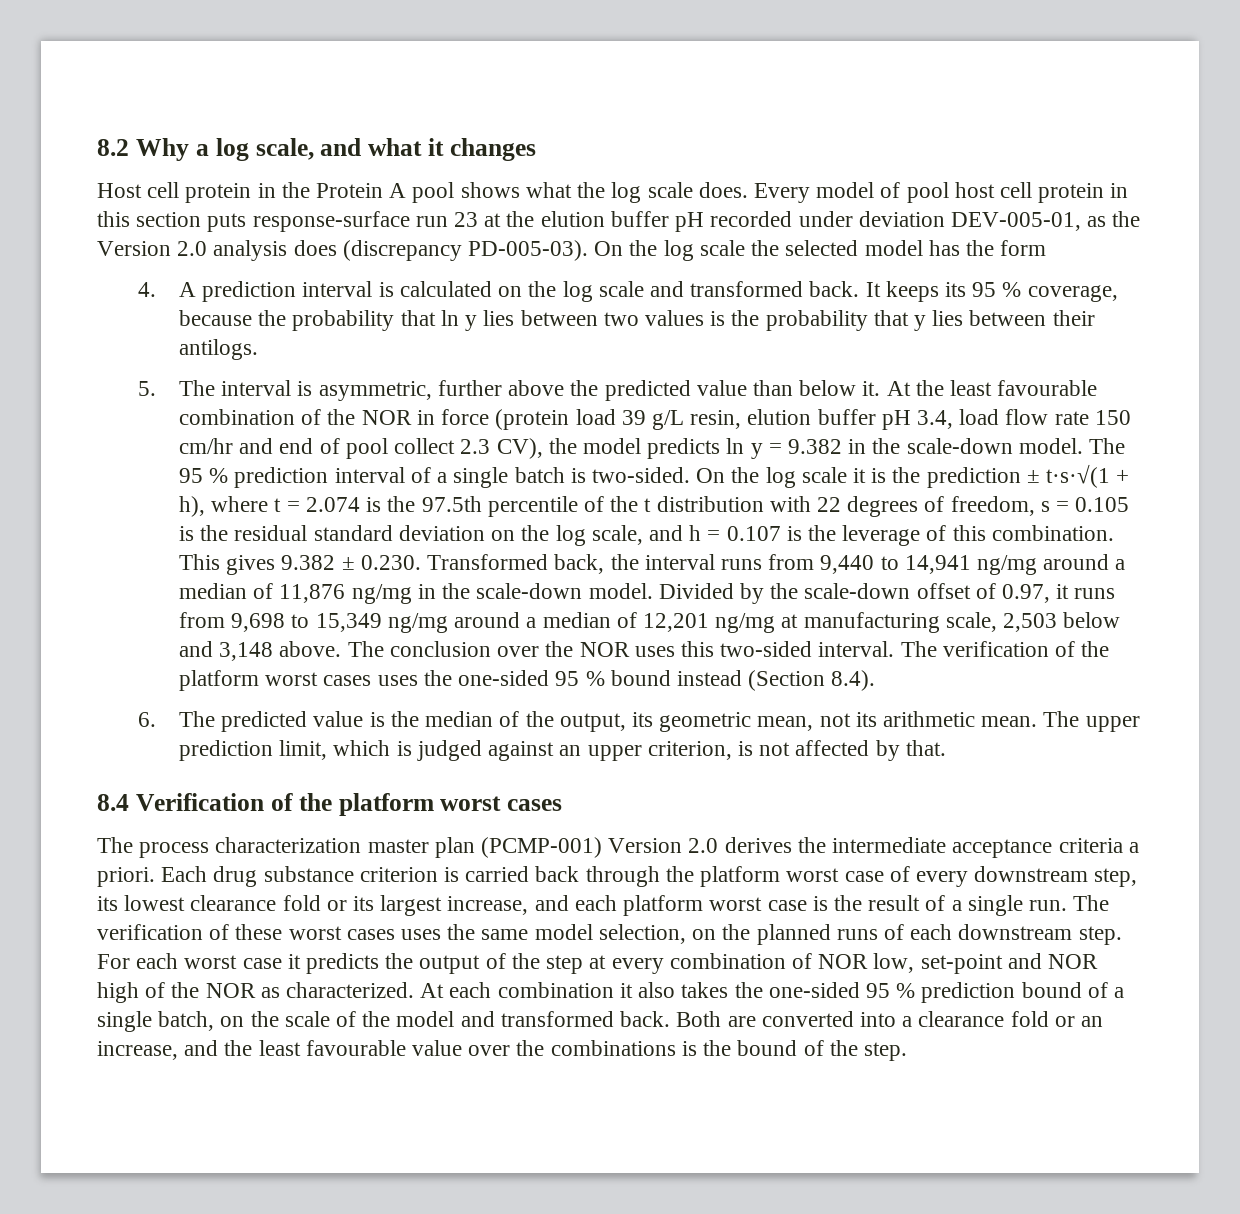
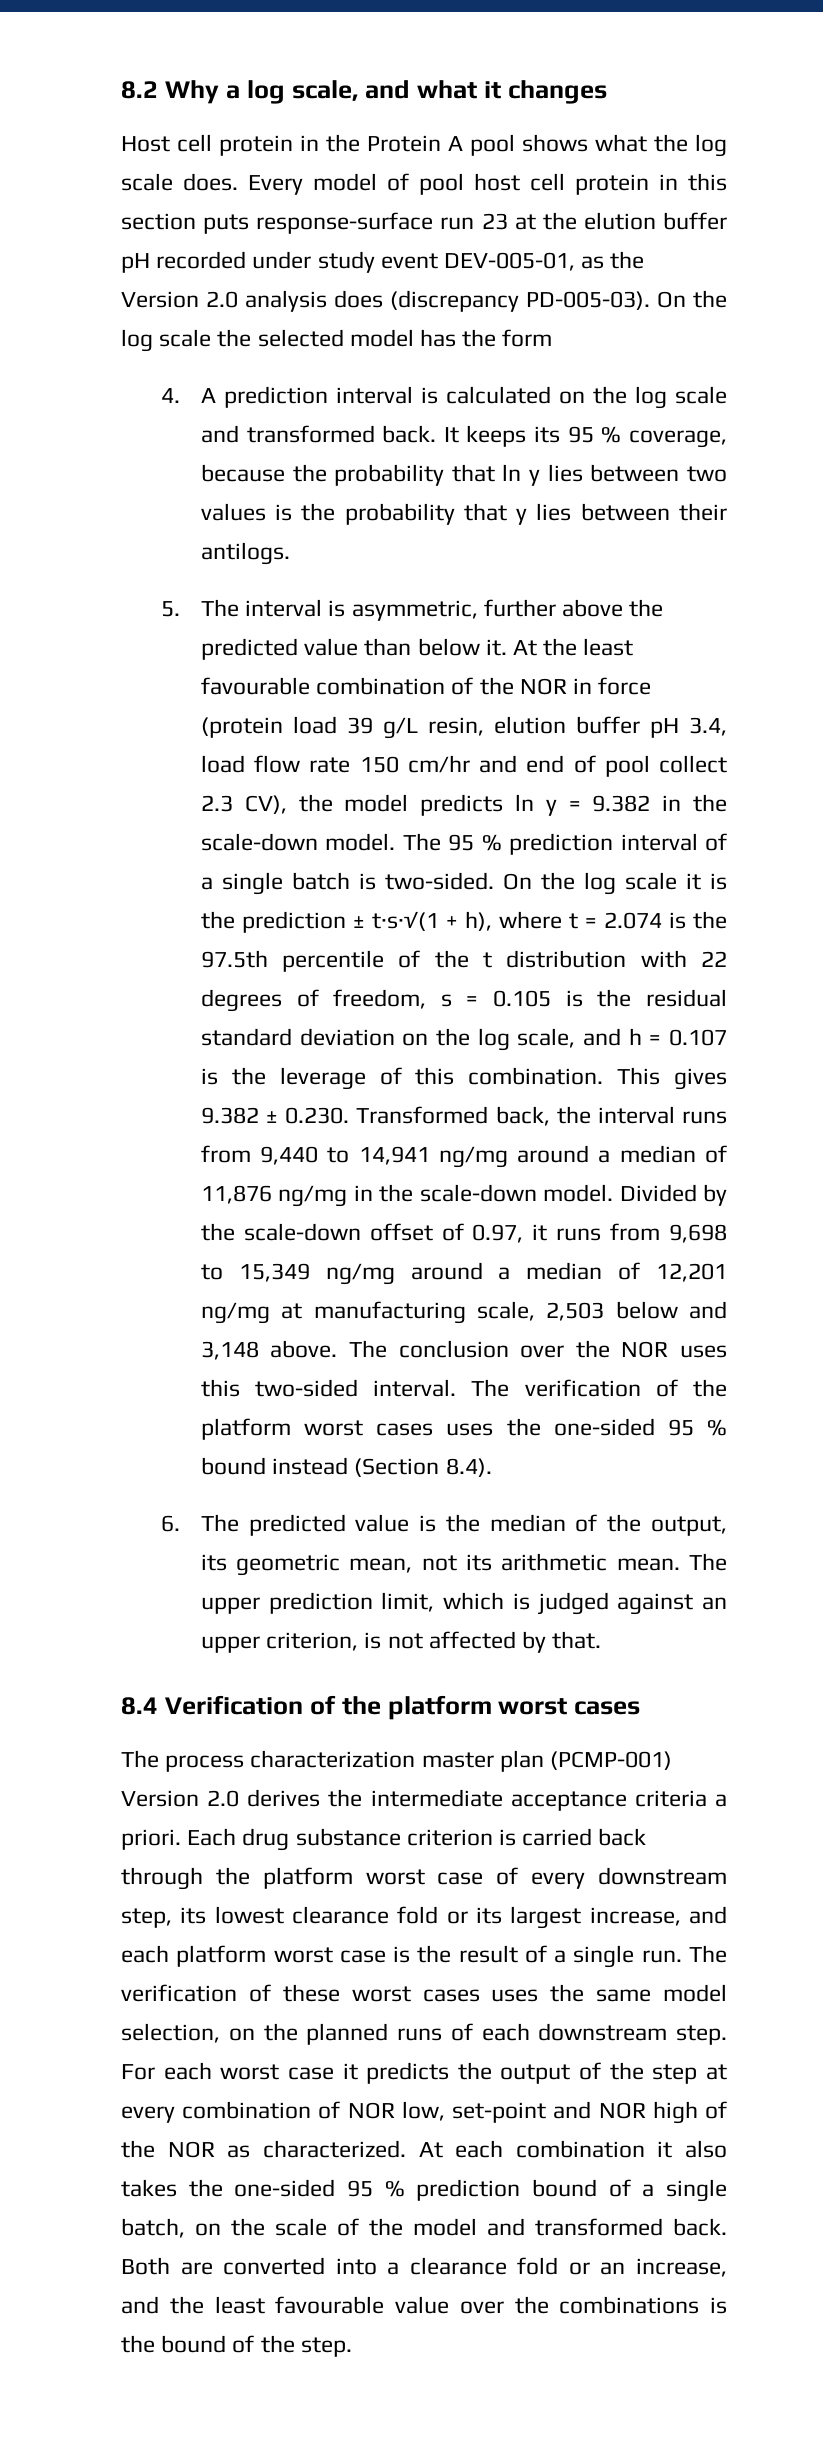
[858,211,945,227] deviation -> [317,251,438,273] study event

